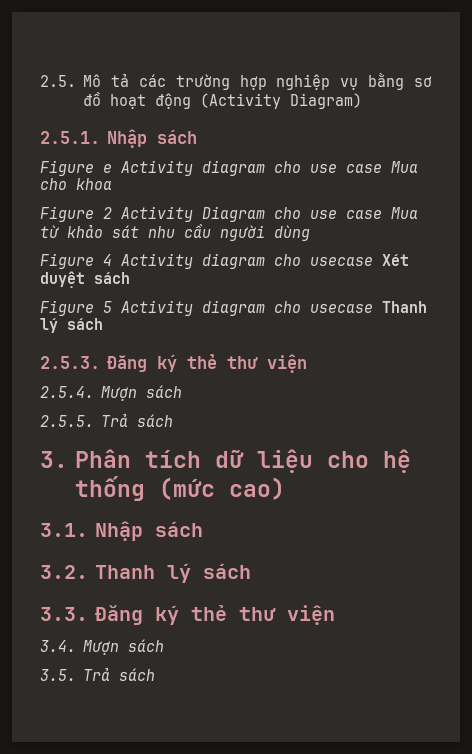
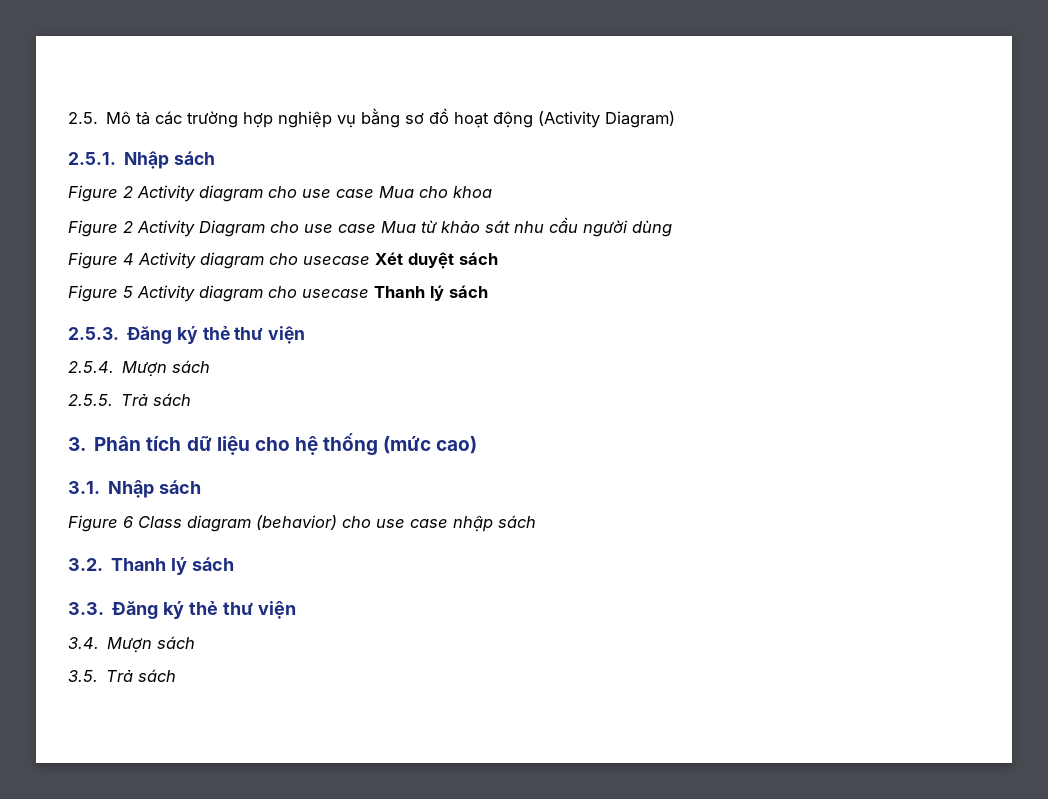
[103,164,112,173] e -> [123,186,133,198] 2
(204, 529) none -> [68,515,536,532] // Figure 6 Class diagram (behavior) cho use case nhập sách

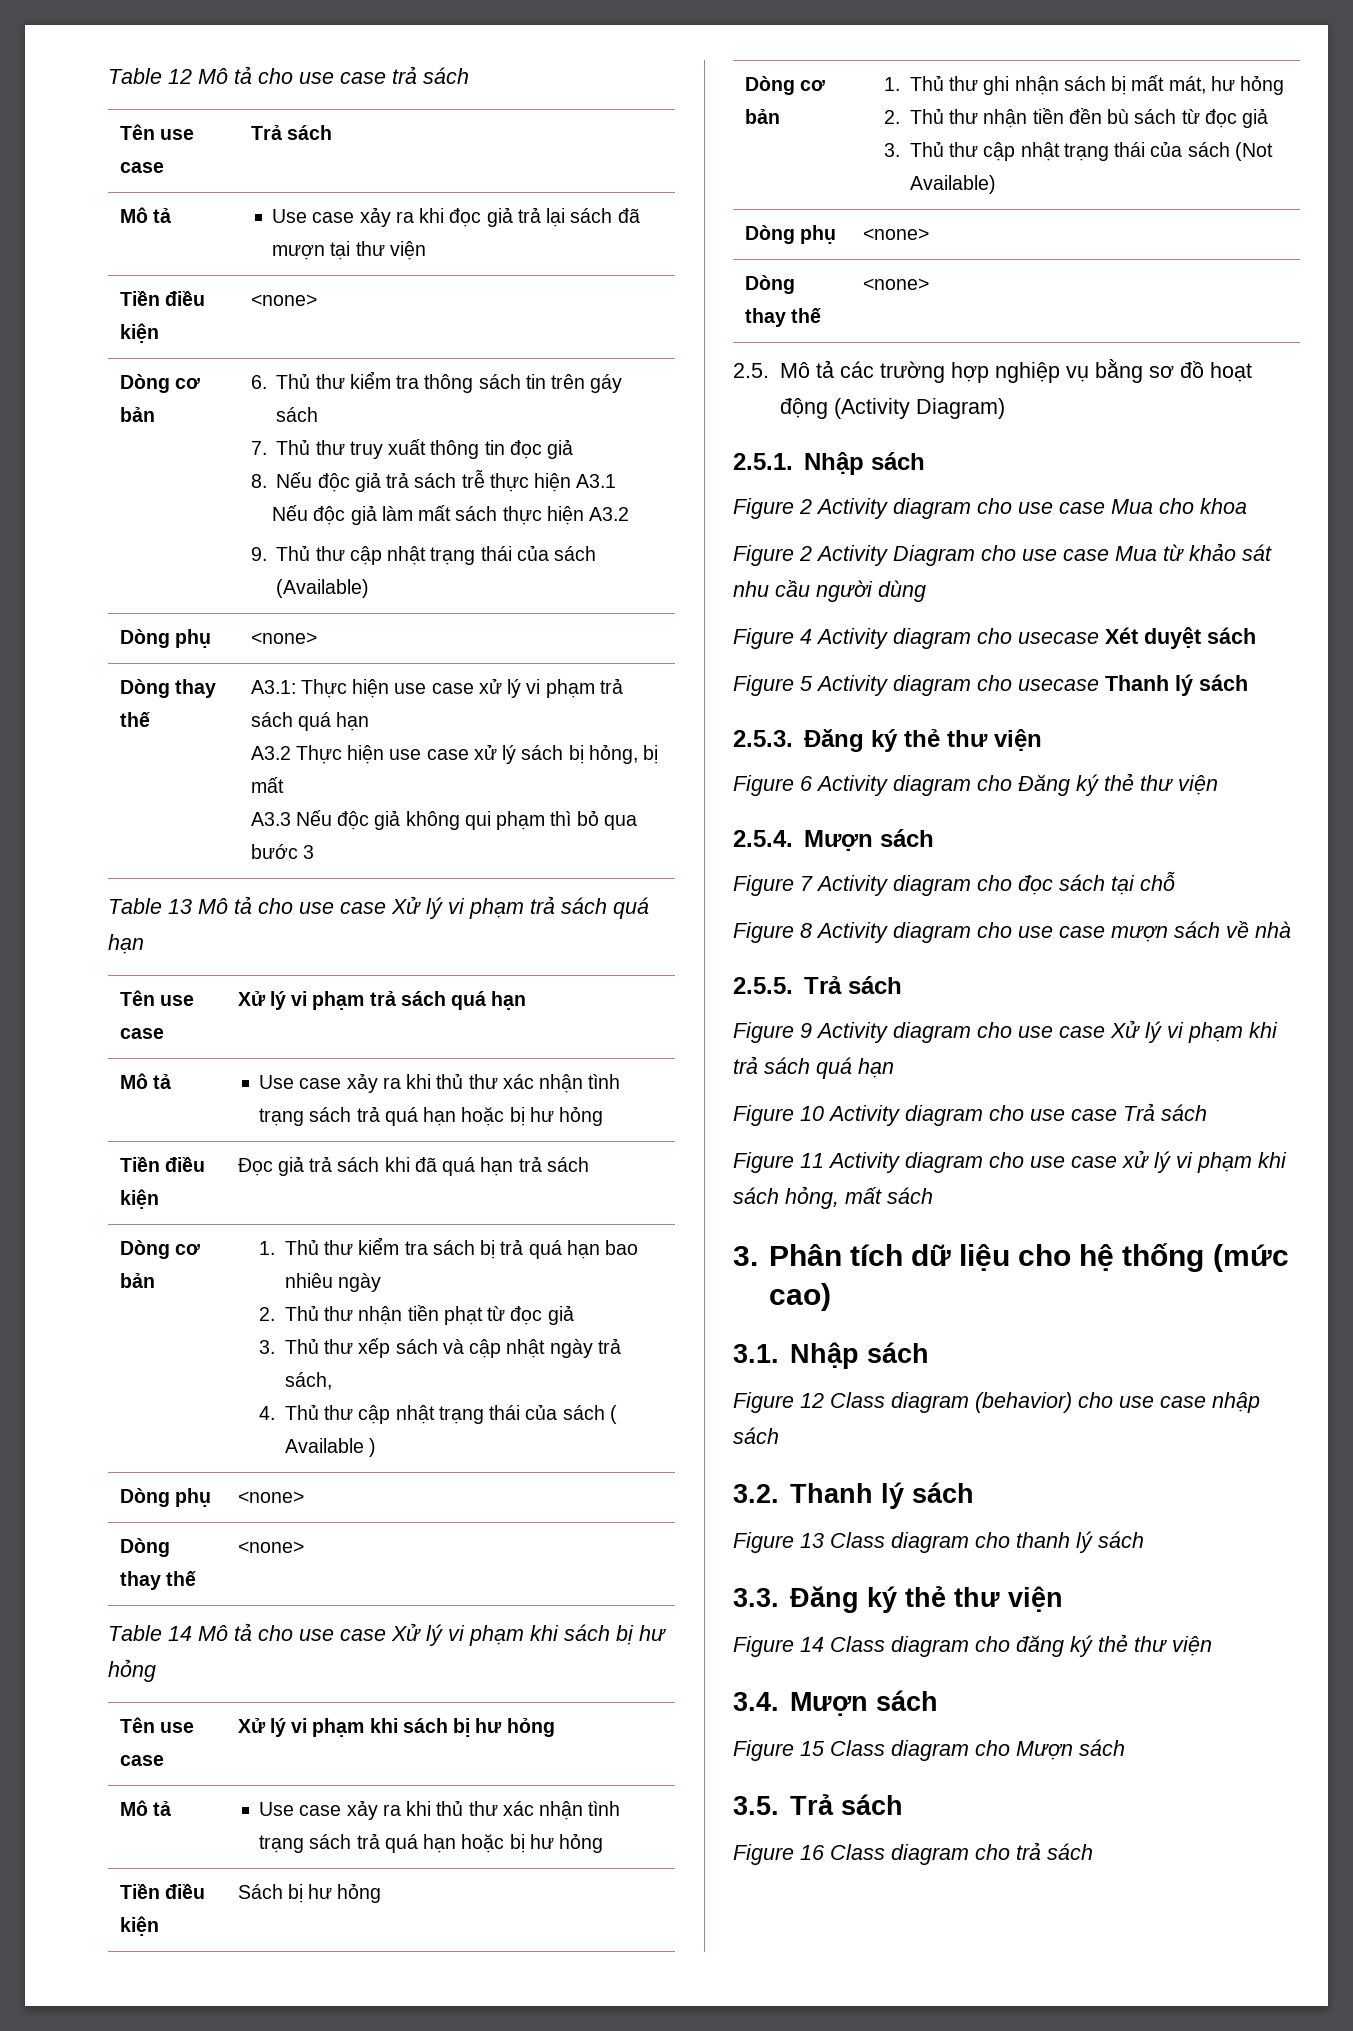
(68, 118) none -> [108,66,469,84] [119,124,194,140] [119,162,164,173] [250,125,332,140] [119,207,171,223] [272,207,640,227] [272,241,426,260] [119,291,205,306] [119,323,159,343] [250,294,317,306] [119,374,200,393] [119,407,155,422] [250,371,623,393] [276,407,319,422] [250,439,574,459] [250,470,617,492] [272,505,630,525] [250,545,597,565] [276,579,370,598] [119,629,211,648] [250,632,317,644] [119,679,216,698] [119,712,150,727] [250,678,624,698] [250,712,370,731] [250,744,659,764] [250,777,284,793] [250,810,638,830] [250,844,314,859] [108,896,649,919] [108,934,144,954] [119,990,194,1006] [119,1028,164,1039] [237,991,527,1010] [119,1073,171,1089] [259,1073,621,1093] [259,1106,604,1126] [119,1157,205,1172] [119,1189,159,1209] [237,1156,590,1176] [119,1240,200,1259] [119,1273,155,1288] [259,1237,639,1259] [284,1273,382,1292] [259,1305,574,1325] [259,1338,622,1358] [284,1372,332,1390] [259,1404,618,1424] [284,1438,377,1457] [119,1488,211,1507] [237,1491,304,1503] [119,1538,170,1557] [119,1571,196,1590] [237,1541,304,1553] [108,1623,666,1646] [108,1659,156,1682] [119,1717,194,1733] [119,1755,164,1766] [237,1718,555,1737] [119,1800,171,1816] [259,1800,621,1820] [259,1833,604,1853] [119,1884,205,1899] [119,1916,159,1936] [237,1883,382,1903] [744,76,825,95] [744,109,780,124] [884,75,1285,95] [884,108,1269,128] [884,141,1274,161] [909,175,996,194] [744,225,836,244] [862,228,929,240] [744,275,795,294] [744,308,821,327] [862,278,929,290] Table 12 Mô tả cho use case trả sách // Tên use case | Trả sách // Mô tả | Use case xảy ra khi đọc giả trả lại sách đã mượn tại thư viện // Tiền điều kiện | <none> // Dòng cơ bản | 6. Thủ thư kiểm tra thông sách tin trên gáy sách // 7. Thủ thư truy xuất thông tin đọc giả // 8. Nếu độc giả trả sách trễ thực hiện A3.1 // Nếu độc giả làm mất sách thực hiện A3.2 // 9. Thủ thư cập nhật trạng thái của sách (Available) // Dòng phụ | <none> // Dòng thay thế | A3.1: Thực hiện use case xử lý vi phạm trả sách quá hạn // A3.2 Thực hiện use case xử lý sách bị hỏng, bị mất // A3.3 Nếu độc giả không qui phạm thì bỏ qua bước 3 // Table 13 Mô tả cho use case Xử lý vi phạm trả sách quá hạn // Tên use case | Xử lý vi phạm trả sách quá hạn // Mô tả | Use case xảy ra khi thủ thư xác nhận tình trạng sách trả quá hạn hoặc bị hư hỏng // Tiền điều kiện | Đọc giả trả sách khi đã quá hạn trả sách // Dòng cơ bản | 1. Thủ thư kiểm tra sách bị trả quá hạn bao nhiêu ngày // 2. Thủ thư nhận tiền phạt từ đọc giả // 3. Thủ thư xếp sách và cập nhật ngày trả sách, // 4. Thủ thư cập nhật trạng thái của sách ( Available ) // Dòng phụ | <none> // Dòng thay thế | <none> // Table 14 Mô tả cho use case Xử lý vi phạm khi sách bị hư hỏng // Tên use case | Xử lý vi phạm khi sách bị hư hỏng // Mô tả | Use case xảy ra khi thủ thư xác nhận tình trạng sách trả quá hạn hoặc bị hư hỏng // Tiền điều kiện | Sách bị hư hỏng // Dòng cơ bản | 1. Thủ thư ghi nhận sách bị mất mát, hư hỏng // 2. Thủ thư nhận tiền đền bù sách từ đọc giả // 3. Thủ thư cập nhật trạng thái của sách (Not Available) // Dòng phụ | <none> // Dòng thay thế | <none> //
[68,360,211,377] [68,394,149,406] 2.5.4. Mượn sách // 2.5.5. Trả -> [733,773,1218,796] [733,829,934,851] [733,871,1175,896] [733,921,1291,943] [733,976,902,994] [733,1020,1278,1043] [733,1056,894,1079] [733,1103,1207,1126] [733,1150,1287,1173] [733,1186,882,1209] Figure 6 Activity diagram cho Đăng ký thẻ thư viện // 2.5.4. Mượn sách // Figure 7 Activity diagram cho đọc sách tại chỗ // Figure 8 Activity diagram cho use case mượn sách về nhà // 2.5.5. Trả sách // Figure 9 Activity diagram cho use case Xử lý vi phạm khi trả sách quá hạn // Figure 10 Activity diagram cho use case Trả sách // Figure 11 Activity diagram cho use case xử lý vi phạm khi sách hỏng, mất
[123,516,133,528] 6 -> [800,1393,824,1408] 12
(234, 564) none -> [733,1531,1144,1553] // Figure 13 Class diagram cho thanh lý sách
[68,636,196,653] [68,670,134,682] 3.4. Mượn sách // 3.5. Trả -> [733,1634,1212,1657] [733,1690,938,1716] [733,1739,1125,1761] [733,1794,903,1815] [733,1842,1041,1865] Figure 14 Class diagram cho đăng ký thẻ thư viện // 3.4. Mượn sách // Figure 15 Class diagram cho Mượn sách // 3.5. Trả sách // Figure 16 Class diagram cho trả

